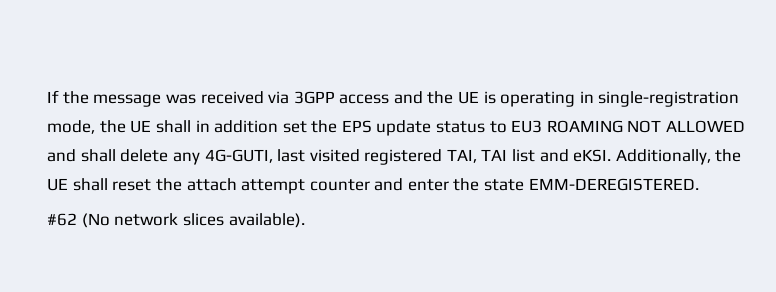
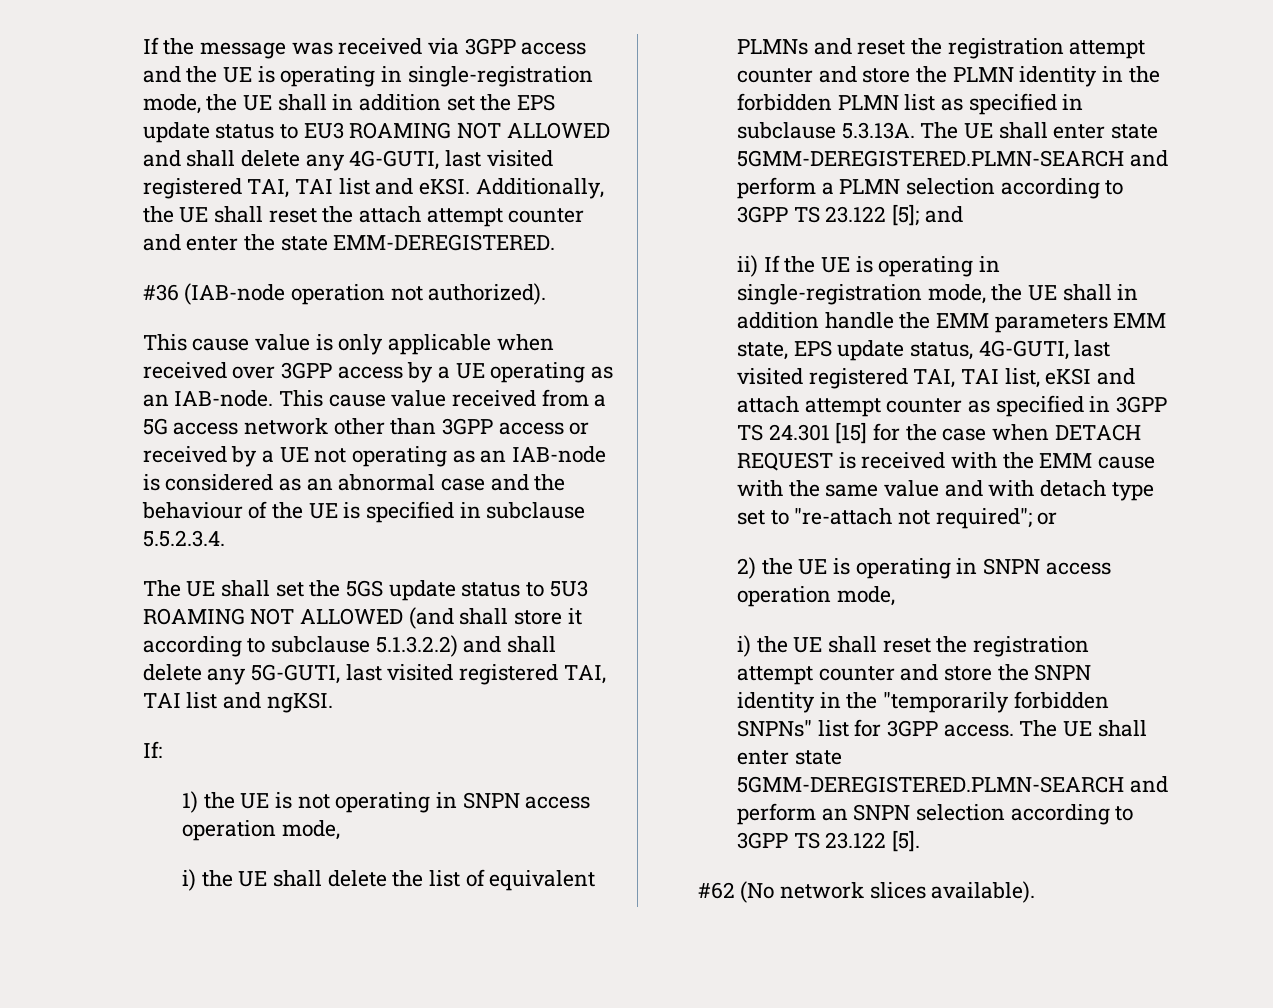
(699, 184) none -> [142,283,547,305] [142,334,554,355] [142,362,613,383] [142,389,607,407] [142,418,590,435] [142,446,606,467] [142,474,566,491] [141,501,586,523] [142,530,225,547] [142,580,588,601] [142,607,582,629] [142,635,556,657] [142,664,606,685] [142,692,333,713] [142,741,162,758] [181,791,591,813] [181,820,340,841] [181,869,596,891] [736,38,1146,59] [736,66,1160,87] [736,93,1084,115] [736,122,1159,139] [736,150,1168,167] [736,177,1124,199] [736,204,963,226] [736,255,1001,277] [736,284,1139,305] [736,312,1167,333] [736,340,1111,361] [736,368,1136,389] [736,395,1168,417] [736,422,1141,444] [736,452,1156,471] [736,480,1154,501] [736,508,1058,529] [736,557,1111,579] [736,586,895,607] [736,635,1090,657] [736,664,1092,685] [736,691,1109,713] [736,719,1147,737] [736,750,842,765] [736,776,1168,793] [736,803,1134,825] [736,830,921,852] // #36 (IAB-node operation not authorized). // This cause value is only applicable when received over 3GPP access by a UE operating as an IAB-node. This cause value received from a 5G access network other than 3GPP access or received by a UE not operating as an IAB-node is considered as an abnormal case and the behaviour of the UE is specified in subclause 5.5.2.3.4. // The UE shall set the 5GS update status to 5U3 ROAMING NOT ALLOWED (and shall store it according to subclause 5.1.3.2.2) and shall delete any 5G-GUTI, last visited registered TAI, TAI list and ngKSI. // If: // 1) the UE is not operating in SNPN access operation mode, // i) the UE shall delete the list of equivalent PLMNs and reset the registration attempt counter and store the PLMN identity in the forbidden PLMN list as specified in subclause 5.3.13A. The UE shall enter state 5GMM-DEREGISTERED.PLMN-SEARCH and perform a PLMN selection according to 3GPP TS 23.122 [5]; and // ii) If the UE is operating in single-registration mode, the UE shall in addition handle the EMM parameters EMM state, EPS update status, 4G-GUTI, last visited registered TAI, TAI list, eKSI and attach attempt counter as specified in 3GPP TS 24.301 [15] for the case when DETACH REQUEST is received with the EMM cause with the same value and with detach type set to "re-attach not required"; or // 2) the UE is operating in SNPN access operation mode, // i) the UE shall reset the registration attempt counter and store the SNPN identity in the "temporarily forbidden SNPNs" list for 3GPP access. The UE shall enter state 5GMM-DEREGISTERED.PLMN-SEARCH and perform an SNPN selection according to 3GPP TS 23.122 [5].

